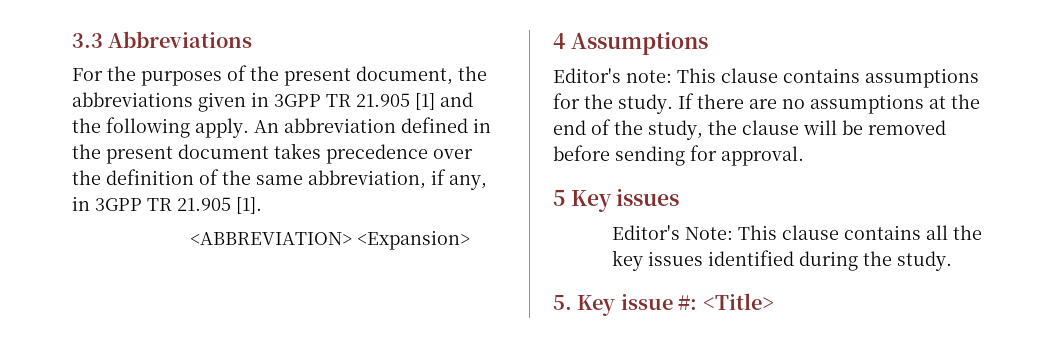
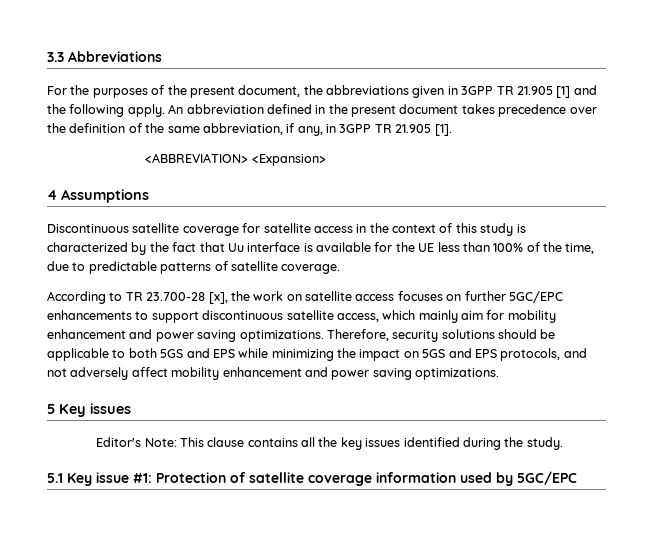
[553,68,979,88] [553,93,980,114] [553,119,946,140] [553,145,804,166] Editor's note: This clause contains assumptions for the study. If there are no assumptions at the end of the study, the clause will be removed before sending for approval. -> [47,223,526,236] [47,242,595,255] [47,261,341,274] [47,291,563,304] [47,310,556,323] [47,329,556,342] [47,348,587,361] [47,367,499,380] Discontinuous satellite coverage for satellite access in the context of this study is characterized by the fact that Uu interface is available for the UE less than 100% of the time, due to predictable patterns of satellite coverage. // According to TR 23.700-28 [x], the work on satellite access focuses on further 5GC/EPC enhancements to support discontinuous satellite access, which mainly aim for mobility enhancement and power saving optimizations. Therefore, security solutions should be applicable to both 5GS and EPS while minimizing the impact on 5GS and EPS protocols, and not adversely affect mobility enhancement and power saving optimizations.
[553,295,572,310] 5. -> [47,473,63,483] 5.1
[678,293,774,310] #: <Title> -> [133,471,577,486] #1: Protection of satellite coverage information used by 5GC/EPC

